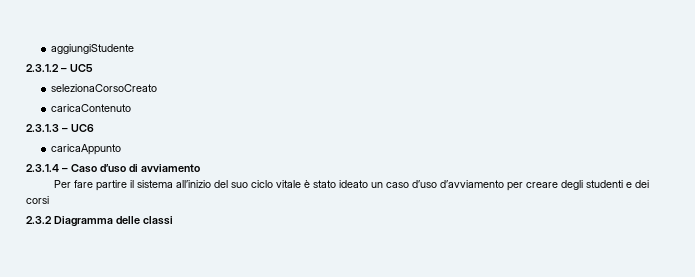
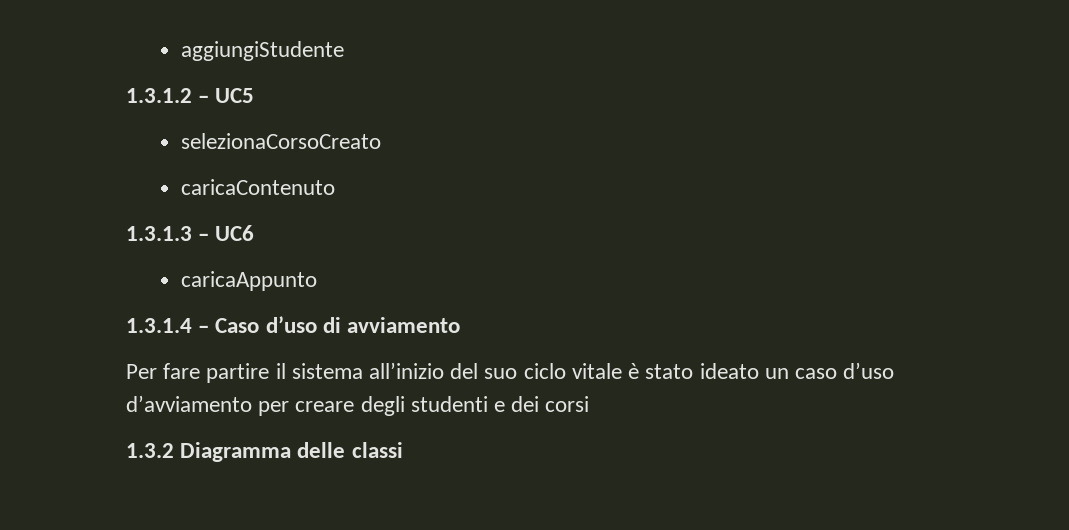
[26,64,59,72] 2.3.1.2 -> [126,88,192,103] 1.3.1.2
[26,124,59,132] 2.3.1.3 -> [126,226,192,241] 1.3.1.3
[26,164,59,172] 2.3.1.4 -> [126,318,192,333] 1.3.1.4
[26,216,52,224] 2.3.2 -> [126,443,174,458] 1.3.2

